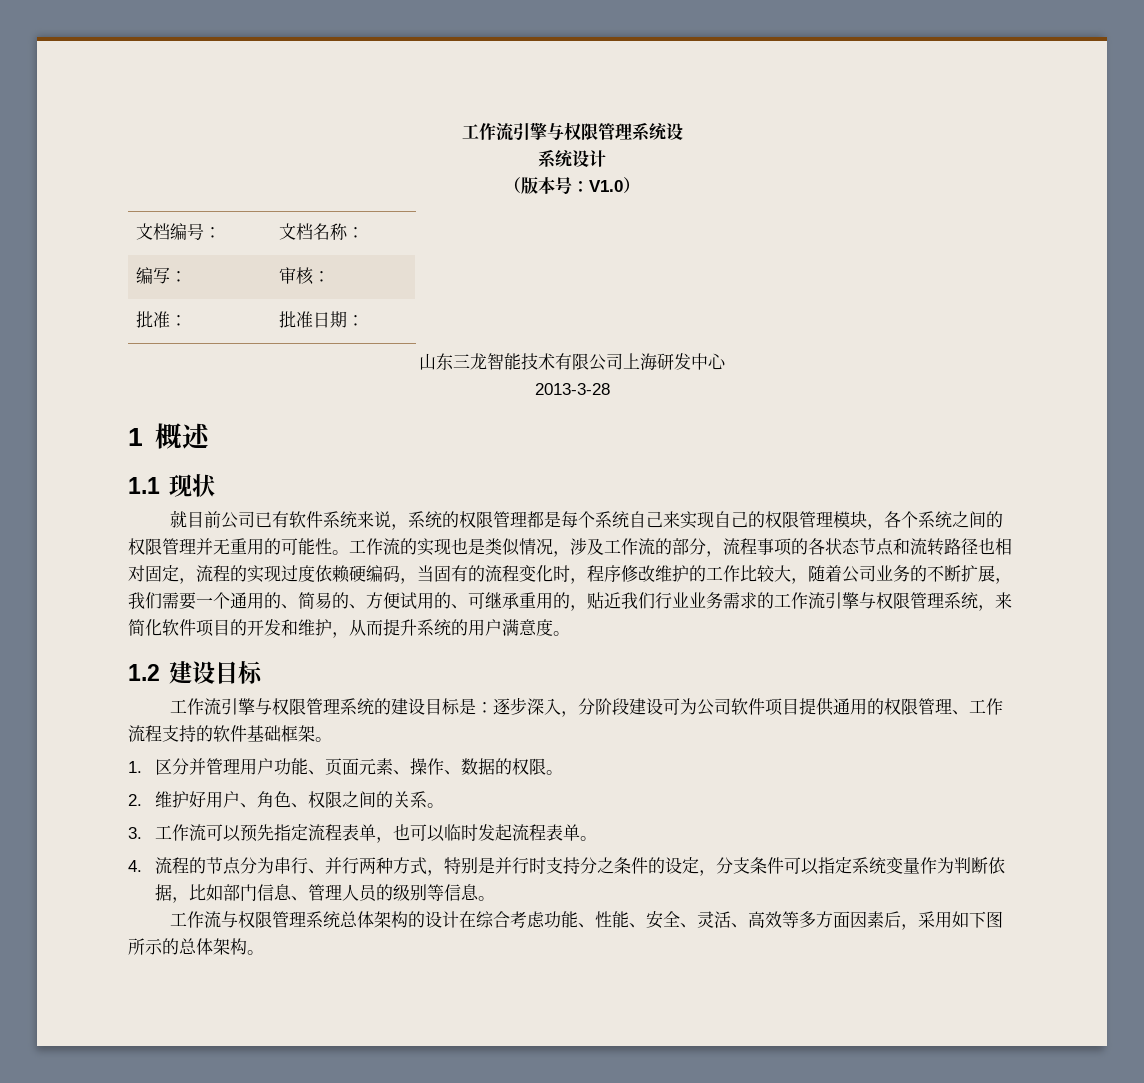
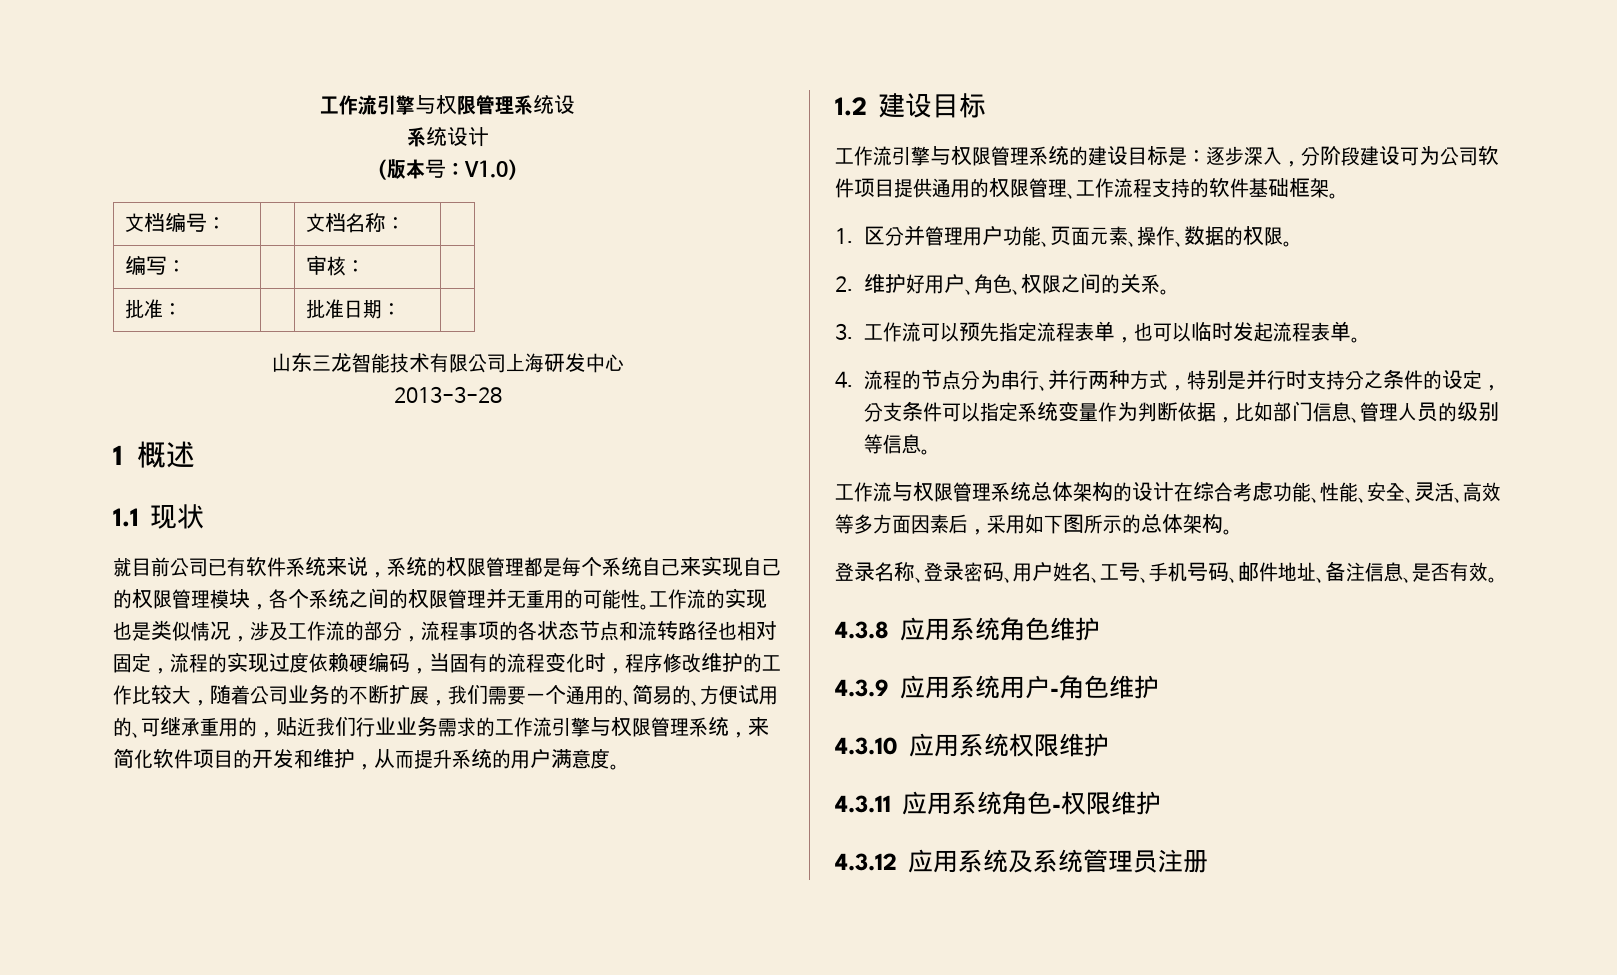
(264, 952) none -> [835,561,1497,583] [835,617,1100,641] [835,675,1159,699] [835,733,1109,757] [835,791,1161,815] [835,849,1208,873] // 登录名称、登录密码、用户姓名、工号、手机号码、邮件地址、备注信息、是否有效。 // 4.3.8应用系统角色维护 // 4.3.9应用系统用户-角色维护 // 4.3.10应用系统权限维护 // 4.3.11应用系统角色-权限维护 // 4.3.12应用系统及系统管理员注册

